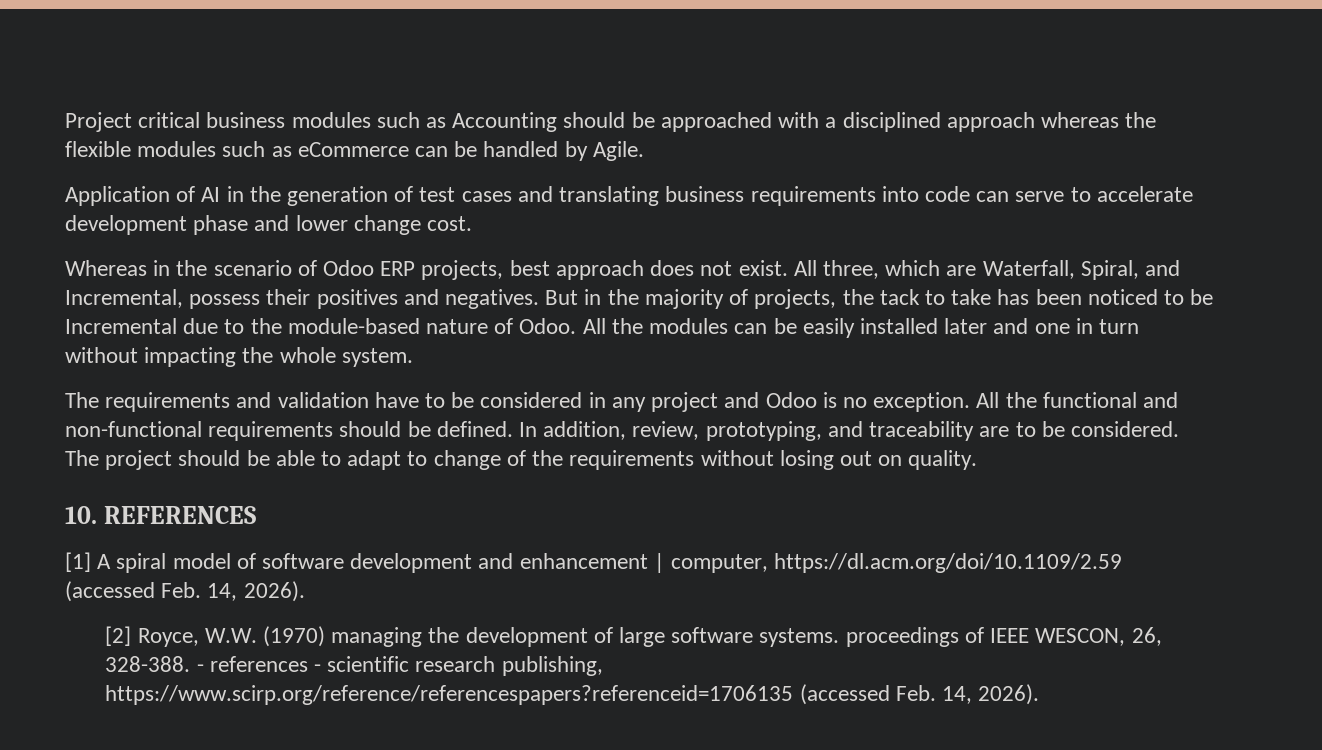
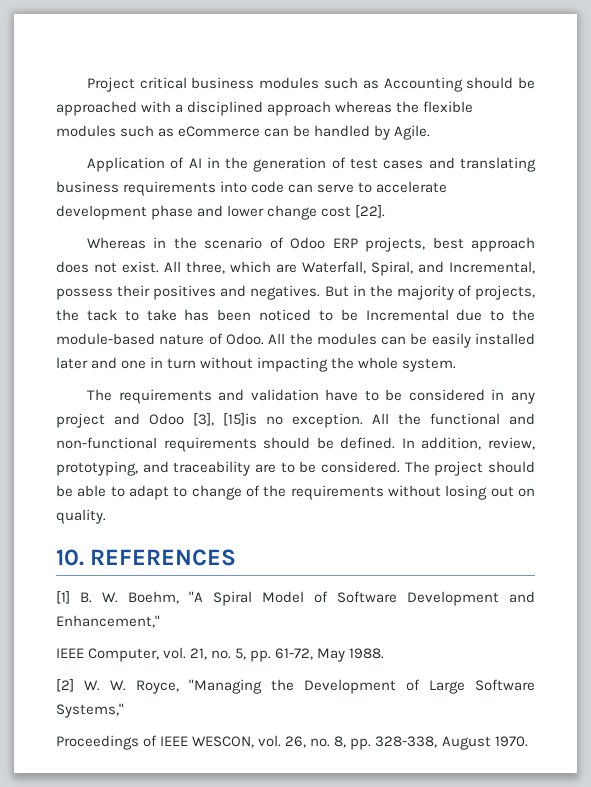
[427,216,473,231] cost. -> [321,205,386,218] cost [22].
[822,392,837,408] is -> [193,413,257,426] [3], [15]is
[97,553,1123,573] [65,581,305,602] [105,626,1162,647] [105,656,603,676] [105,684,1040,705] A spiral model of software development and enhancement | computer, https://dl.acm.org/doi/10.1109/2.59 (accessed Feb. 14, 2026). // [2] Royce, W.W. (1970) managing the development of large software systems. proceedings of IEEE WESCON, 26, 328-388. - references - scientific research publishing, https://www.scirp.org/reference/referencespapers?referenceid=1706135 (accessed Feb. 14, 2026). -> [80,591,535,606] [56,615,160,628] [56,647,385,662] [56,679,535,694] [56,703,124,718] [56,735,528,750] B. W. Boehm, "A Spiral Model of Software Development and Enhancement," // IEEE Computer, vol. 21, no. 5, pp. 61-72, May 1988. // [2] W. W. Royce, "Managing the Development of Large Software Systems," // Proceedings of IEEE WESCON, vol. 26, no. 8, pp. 328-338, August 1970.

